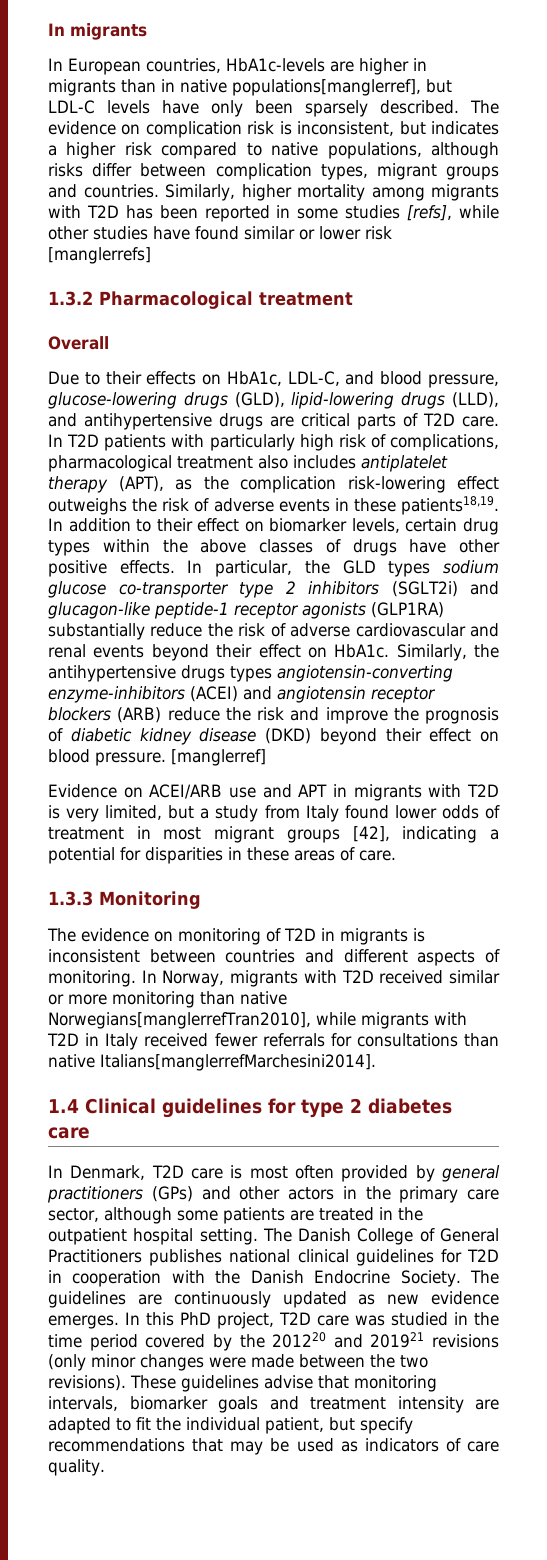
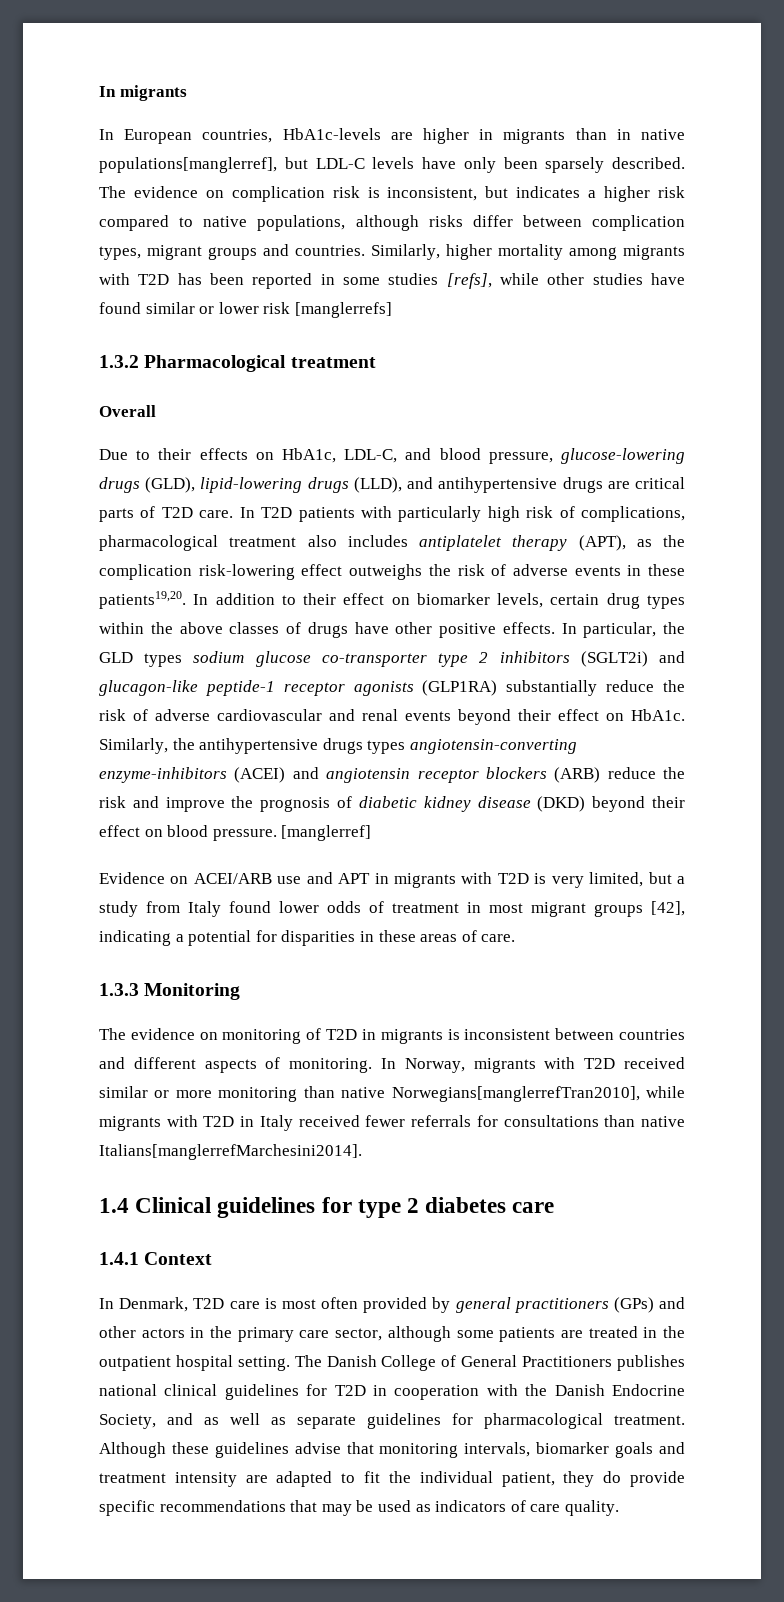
[401,496,499,515] patients18,19. -> [99,591,186,609] patients19,20.
(90, 1133) none -> [99,1252,213,1265] // 1.4.1 Context
[400,1270,500,1287] [48,1291,499,1308] [48,1312,499,1329] [48,1332,499,1351] [48,1354,428,1371] [48,1375,176,1391] Society. The guidelines are continuously updated as new evidence emerges. In this PhD project, T2D care was studied in the time period covered by the 201220 and 201921 revisions (only minor changes were made between the two revisions). These -> [99,1413,685,1429] [99,1442,209,1458] Society, and as well as separate guidelines for pharmacological treatment. Although these
[329,1417,413,1434] but specify -> [563,1471,685,1487] [99,1500,155,1516] they do provide specific

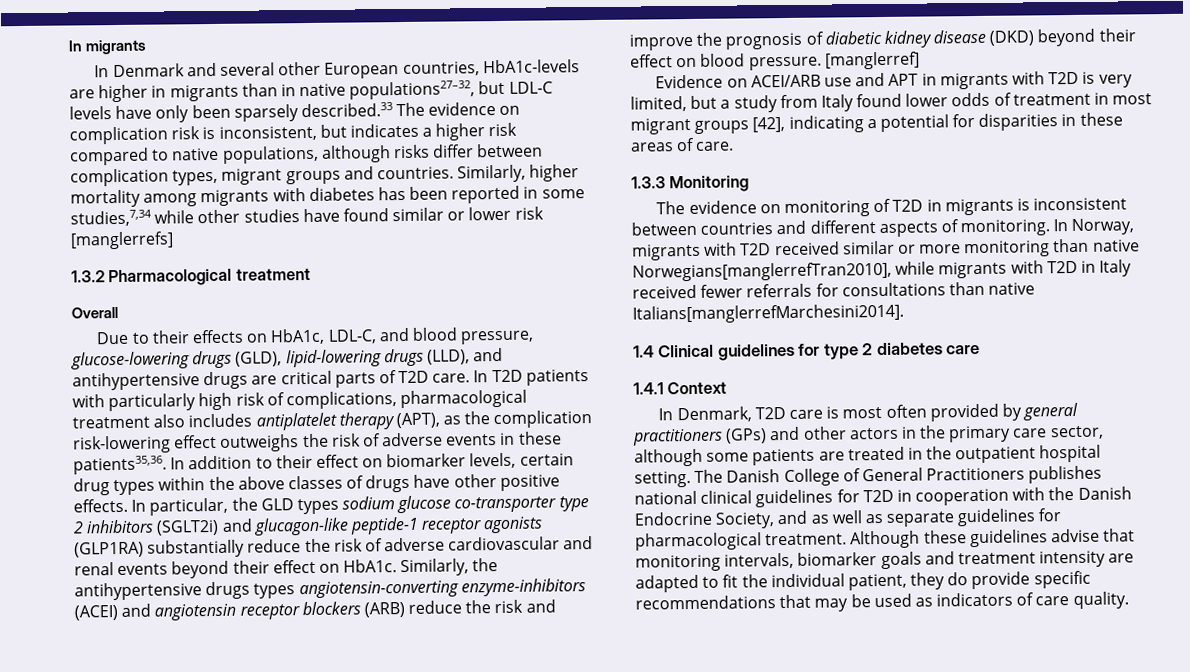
(114, 134) none -> [112,61,322,78] Denmark and several other
[99,157,277,173] populations[manglerref], -> [349,80,476,100] populations27–32,
[612,157,685,169] described. -> [300,102,393,118] described.33
[138,274,170,285] T2D -> [308,187,375,201] diabetes
[388,273,492,289] studies [refs], -> [70,209,152,227] studies,7,34
[99,591,186,609] patients19,20. -> [73,455,167,475] patients35,36.

